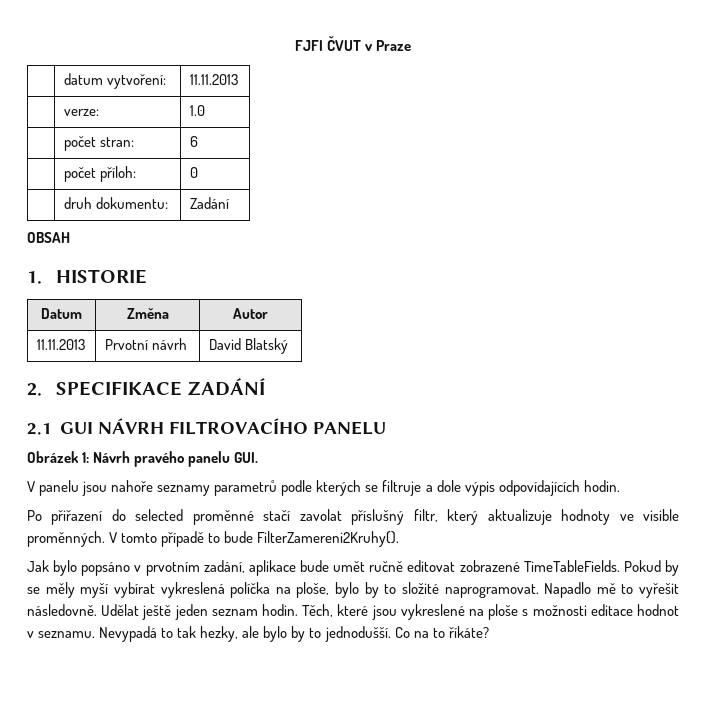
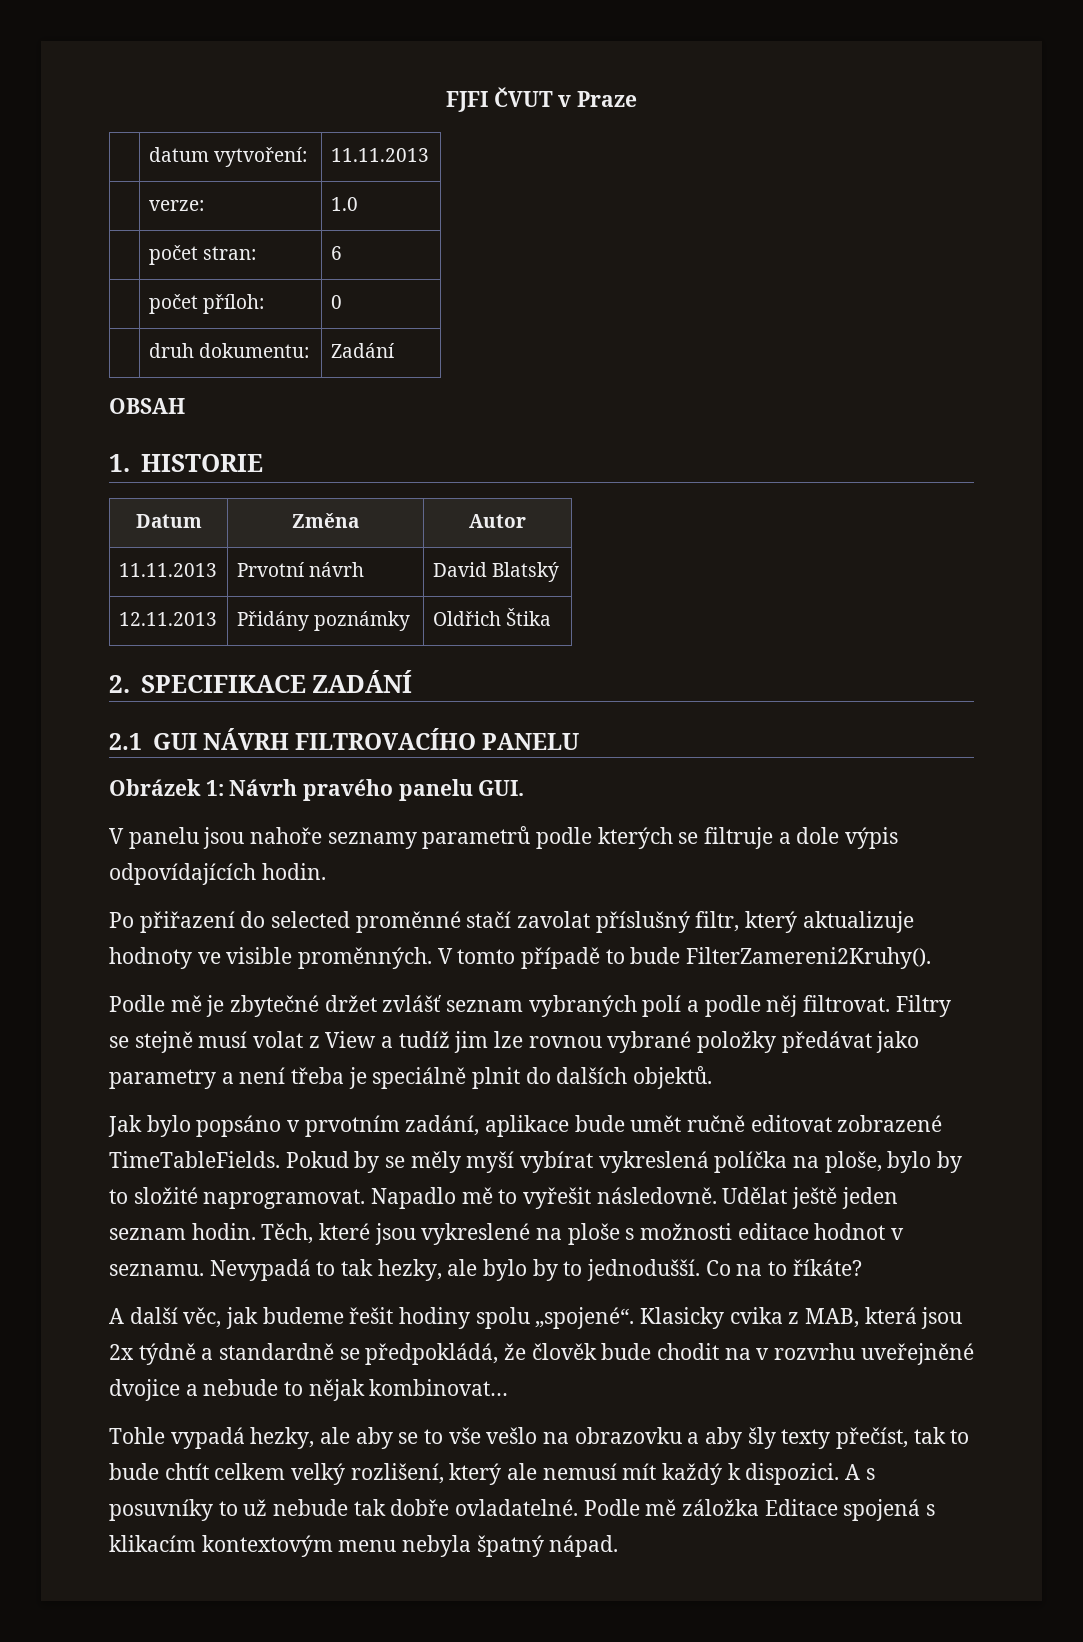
(288, 346) none -> [118,612,217,626] [236,611,411,631] [432,608,552,626] // 12.11.2013 | Přidány poznámky | Oldřich Štika
(400, 539) none -> [109,995,951,1017] [109,1031,920,1053] [109,1066,713,1089] // Podle mě je zbytečné držet zvlášť seznam vybraných polí a podle něj filtrovat. Filtry se stejně musí volat z View a tudíž jim lze rovnou vybrané položky předávat jako parametry a není třeba je speciálně plnit do dalších objektů.
(489, 632) none -> [109,1307,963,1329] [109,1343,974,1365] [109,1379,509,1401] [109,1427,970,1449] [109,1463,875,1485] [109,1499,936,1521] [109,1535,619,1557] // A další věc, jak budeme řešit hodiny spolu „spojené“. Klasicky cvika z MAB, která jsou 2x týdně a standardně se předpokládá, že člověk bude chodit na v rozvrhu uveřejněné dvojice a nebude to nějak kombinovat… // Tohle vypadá hezky, ale aby se to vše vešlo na obrazovku a aby šly texty přečíst, tak to bude chtít celkem velký rozlišení, který ale nemusí mít každý k dispozici. A s posuvníky to už nebude tak dobře ovladatelné. Podle mě záložka Editace spojená s klikacím kontextovým menu nebyla špatný nápad.

